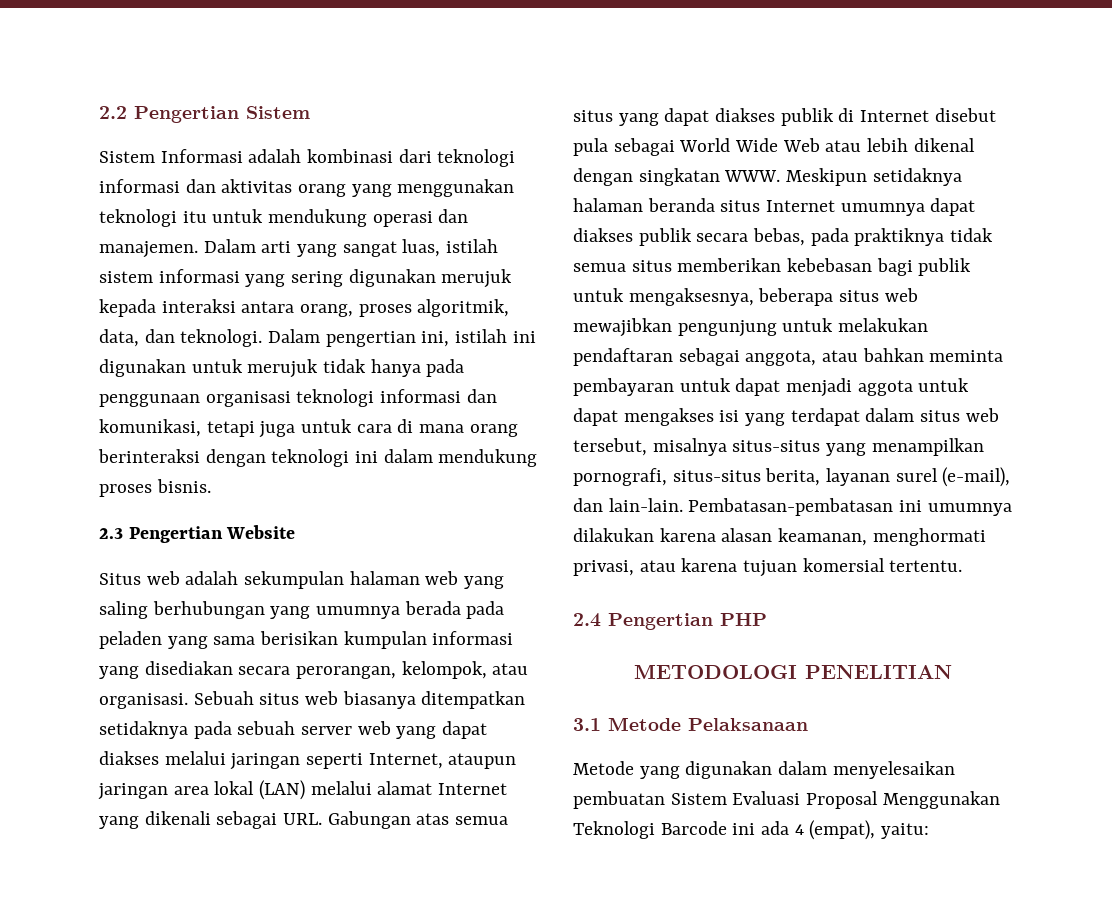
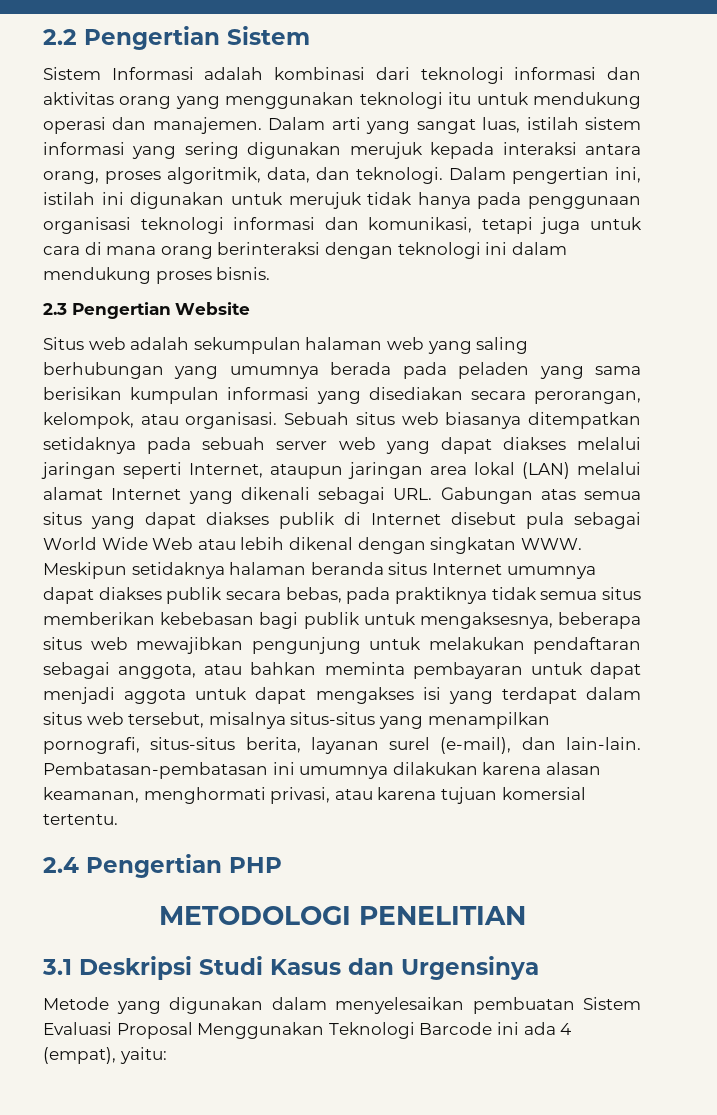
[608,717,808,731] Metode Pelaksanaan -> [79,956,539,980] Deskripsi Studi Kasus dan Urgensinya

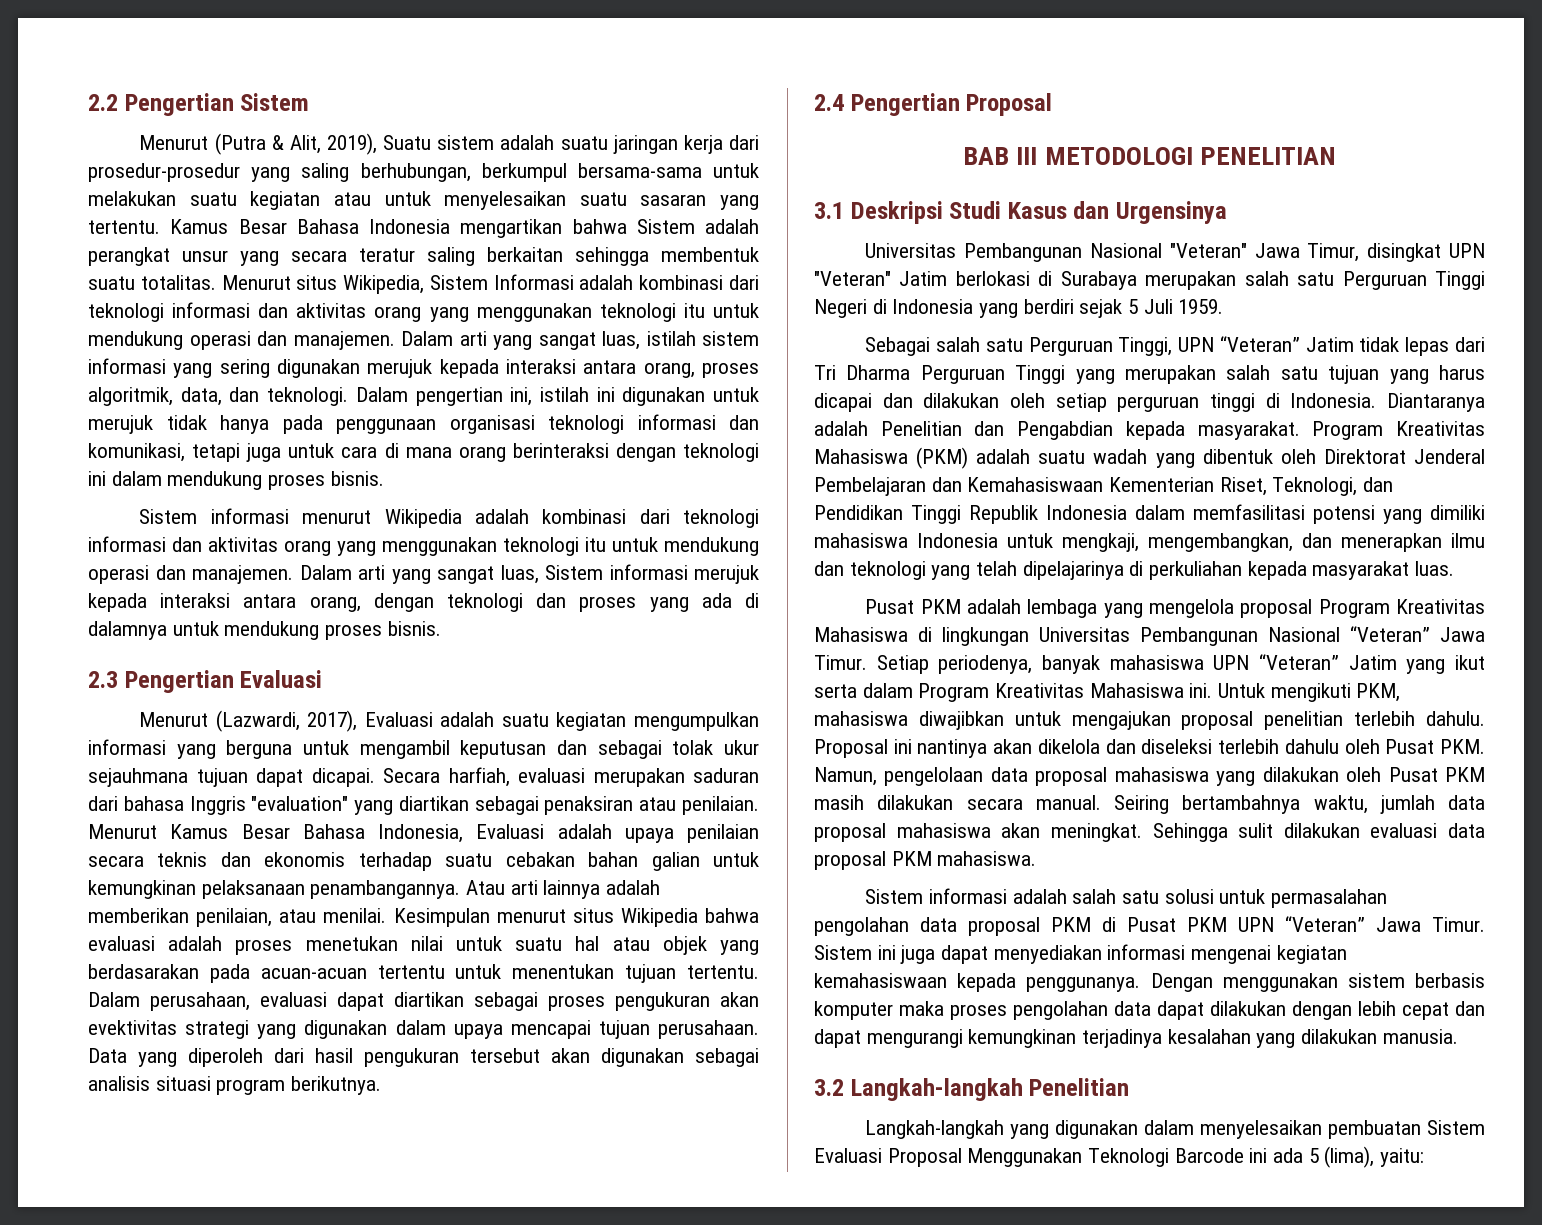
(310, 35) none -> [139,133,759,155] [88,163,759,182] [88,191,759,210] [88,219,759,238] [88,247,759,266] [88,275,425,294] Menurut (Putra & Alit, 2019), Suatu sistem adalah suatu jaringan kerja dari prosedur-prosedur yang saling berhubungan, berkumpul bersama-sama untuk melakukan suatu kegiatan atau untuk menyelesaikan suatu sasaran yang tertentu. Kamus Besar Bahasa Indonesia mengartikan bahwa Sistem adalah perangkat unsur yang secara teratur saling berkaitan sehingga membentuk suatu totalitas. Menurut situs Wikipedia,
[43,302,251,319] [43,337,529,354] [43,362,642,379] [43,387,642,404] [43,412,641,429] [43,437,641,454] [41,462,641,479] [43,487,641,504] [43,512,641,529] [43,537,582,554] [43,562,596,579] [43,587,641,604] [43,612,642,629] [43,637,641,654] [43,662,641,679] [43,687,641,704] [43,712,550,729] [43,737,641,754] [43,762,601,779] [43,787,586,804] [43,814,118,825] 2.3 Pengertian Website // Situs web adalah sekumpulan halaman web yang saling berhubungan yang umumnya berada pada peladen yang sama berisikan kumpulan informasi yang disediakan secara perorangan, kelompok, atau organisasi. Sebuah situs web biasanya ditempatkan setidaknya pada sebuah server web yang dapat diakses melalui jaringan seperti Internet, ataupun jaringan area lokal (LAN) melalui alamat Internet yang dikenali sebagai URL. Gabungan atas semua situs yang dapat diakses publik di Internet disebut pula sebagai World Wide Web atau lebih dikenal dengan singkatan WWW. Meskipun setidaknya halaman beranda situs Internet umumnya dapat diakses publik secara bebas, pada praktiknya tidak semua situs memberikan kebebasan bagi publik untuk mengaksesnya, beberapa situs web mewajibkan pengunjung untuk melakukan pendaftaran sebagai anggota, atau bahkan meminta pembayaran untuk dapat menjadi aggota untuk dapat mengakses isi yang terdapat dalam situs web tersebut, misalnya situs-situs yang menampilkan pornografi, situs-situs berita, layanan surel (e-mail), dan lain-lain. Pembatasan-pembatasan ini umumnya dilakukan karena alasan keamanan, menghormati privasi, atau karena tujuan komersial tertentu. -> [139,508,759,528] [88,536,759,556] [88,564,759,584] [88,593,759,612] [88,621,441,640] [88,670,323,693] [139,710,760,732] [88,739,759,759] [88,767,759,787] [88,796,759,815] [88,824,759,843] [88,852,760,871] [88,880,661,899] [88,908,759,927] [88,936,759,955] [88,964,759,983] [88,992,759,1011] [88,1020,759,1039] [88,1048,759,1067] [88,1076,382,1095] Sistem informasi menurut Wikipedia adalah kombinasi dari teknologi informasi dan aktivitas orang yang menggunakan teknologi itu untuk mendukung operasi dan manajemen. Dalam arti yang sangat luas, Sistem informasi merujuk kepada interaksi antara orang, dengan teknologi dan proses yang ada di dalamnya untuk mendukung proses bisnis. // 2.3 Pengertian Evaluasi // Menurut (Lazwardi, 2017), Evaluasi adalah suatu kegiatan mengumpulkan informasi yang berguna untuk mengambil keputusan dan sebagai tolak ukur sejauhmana tujuan dapat dicapai. Secara harfiah, evaluasi merupakan saduran dari bahasa Inggris "evaluation" yang diartikan sebagai penaksiran atau penilaian. Menurut Kamus Besar Bahasa Indonesia, Evaluasi adalah upaya penilaian secara teknis dan ekonomis terhadap suatu cebakan bahan galian untuk kemungkinan pelaksanaan penambangannya. Atau arti lainnya adalah memberikan penilaian, atau menilai. Kesimpulan menurut situs Wikipedia bahwa evaluasi adalah proses menetukan nilai untuk suatu hal atau objek yang berdasarakan pada acuan-acuan tertentu untuk menentukan tujuan tertentu. Dalam perusahaan, evaluasi dapat diartikan sebagai proses pengukuran akan evektivitas strategi yang digunakan dalam upaya mencapai tujuan perusahaan. Data yang diperoleh dari hasil pengukuran tersebut akan digunakan sebagai analisis situasi program berikutnya.
[229,857,282,873] PHP // -> [966,93,1053,116] [963,147,1038,165] Proposal // BAB III
[43,997,109,1010] Metode -> [865,243,1485,262] [814,271,1485,290] [814,299,1224,318] [865,336,1485,356] [814,365,1485,384] [814,393,1485,412] [814,421,1485,440] [814,447,1485,469] [814,477,1394,496] [814,504,1485,524] [814,533,1485,552] [814,561,1455,580] [865,599,1485,618] [814,626,1485,646] [814,654,1485,674] [814,683,1401,702] [814,711,1485,730] [814,739,1485,758] [814,767,1485,786] [814,795,1485,814] [814,823,1485,842] [814,851,1037,870] [865,888,1388,908] [814,916,1485,936] [814,944,1347,964] [814,973,1485,992] [814,1001,1485,1020] [814,1029,1458,1048] [814,1078,1130,1101] [865,1120,1005,1139] Universitas Pembangunan Nasional "Veteran" Jawa Timur, disingkat UPN "Veteran" Jatim berlokasi di Surabaya merupakan salah satu Perguruan Tinggi Negeri di Indonesia yang berdiri sejak 5 Juli 1959. // Sebagai salah satu Perguruan Tinggi, UPN “Veteran” Jatim tidak lepas dari Tri Dharma Perguruan Tinggi yang merupakan salah satu tujuan yang harus dicapai dan dilakukan oleh setiap perguruan tinggi di Indonesia. Diantaranya adalah Penelitian dan Pengabdian kepada masyarakat. Program Kreativitas Mahasiswa (PKM) adalah suatu wadah yang dibentuk oleh Direktorat Jenderal Pembelajaran dan Kemahasiswaan Kementerian Riset, Teknologi, dan Pendidikan Tinggi Republik Indonesia dalam memfasilitasi potensi yang dimiliki mahasiswa Indonesia untuk mengkaji, mengembangkan, dan menerapkan ilmu dan teknologi yang telah dipelajarinya di perkuliahan kepada masyarakat luas. // Pusat PKM adalah lembaga yang mengelola proposal Program Kreativitas Mahasiswa di lingkungan Universitas Pembangunan Nasional “Veteran” Jawa Timur. Setiap periodenya, banyak mahasiswa UPN “Veteran” Jatim yang ikut serta dalam Program Kreativitas Mahasiswa ini. Untuk mengikuti PKM, mahasiswa diwajibkan untuk mengajukan proposal penelitian terlebih dahulu. Proposal ini nantinya akan dikelola dan diseleksi terlebih dahulu oleh Pusat PKM. Namun, pengelolaan data proposal mahasiswa yang dilakukan oleh Pusat PKM masih dilakukan secara manual. Seiring bertambahnya waktu, jumlah data proposal mahasiswa akan meningkat. Sehingga sulit dilakukan evaluasi data proposal PKM mahasiswa. // Sistem informasi adalah salah satu solusi untuk permasalahan pengolahan data proposal PKM di Pusat PKM UPN “Veteran” Jawa Timur. Sistem ini juga dapat menyediakan informasi mengenai kegiatan kemahasiswaan kepada penggunanya. Dengan menggunakan sistem berbasis komputer maka proses pengolahan data dapat dilakukan dengan lebih cepat dan dapat mengurangi kemungkinan terjadinya kesalahan yang dilakukan manusia. // 3.2 Langkah-langkah Penelitian // Langkah-langkah
[560,1023,572,1035] [43,1047,116,1064] 4 (empat), -> [1308,1146,1375,1168] 5 (lima),

